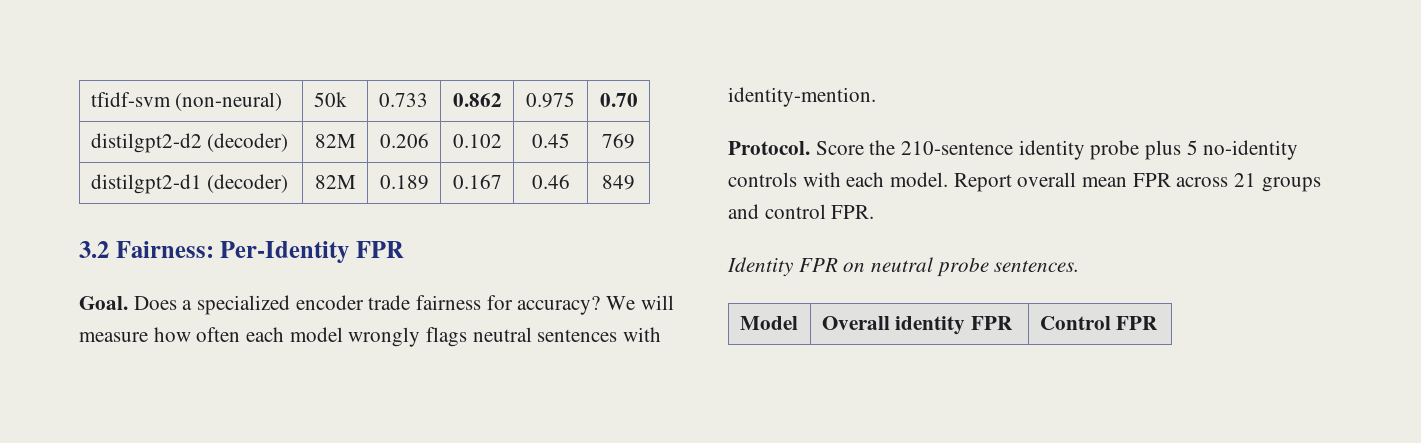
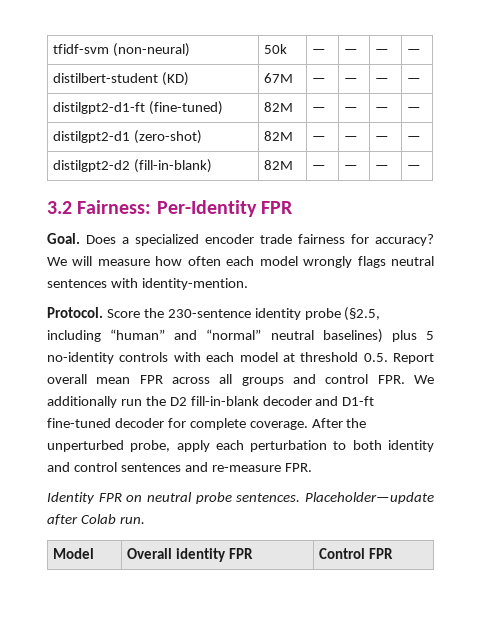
[378,93,428,107] [452,93,502,107] [526,92,575,108] [599,93,638,107] [90,133,289,153] [315,134,357,148] [379,133,429,148] [452,134,502,148] [531,133,570,148] [602,133,635,149] 0.733 | 0.862 | 0.975 | 0.70 // distilgpt2-d2 (decoder) | 82M | 0.206 | 0.102 | 0.45 | 769 -> [312,49,327,54] [344,49,359,54] [375,49,390,54] [407,49,422,54] [53,72,190,86] [264,73,294,83] [312,78,327,83] [344,78,359,83] [375,78,390,83] [407,78,422,83] [53,101,224,115] [264,102,294,112] [312,107,327,112] [344,107,359,112] [375,107,390,112] [407,107,422,112] — | — | — | — // distilbert-student (KD) | 67M | — | — | — | — // distilgpt2-d1-ft (fine-tuned) | 82M | — | — | — | —
[207,174,289,193] [315,175,357,189] [379,175,429,190] [452,174,502,189] [531,174,570,189] [602,175,635,190] (decoder) | 82M | 0.189 | 0.167 | 0.46 | 849 -> [134,130,203,144] [264,131,294,141] [312,136,327,141] [344,136,359,141] [375,136,390,141] [407,136,422,141] [53,159,213,173] [264,160,294,170] [312,165,327,170] [344,165,359,170] [375,165,390,170] [407,165,422,170] (zero-shot) | 82M | — | — | — | — // distilgpt2-d2 (fill-in-blank) | 82M | — | — | — | —
[901,141,1014,155] 210-sentence -> [167,309,251,318] 230-sentence
(1140, 150) none -> [344,307,381,321] [47,329,383,343] (§2.5, including “human” and “normal” neutral baselines)
[890,172,949,187] model. -> [239,352,388,362] model at threshold 0.5.
[1234,173,1257,187] 21 -> [219,374,233,384] all
(875, 212) none -> [413,375,434,384] [47,396,375,408] [47,418,367,430] [47,440,434,452] [47,462,312,472] We additionally run the D2 fill-in-blank decoder and D1-ft fine-tuned decoder for complete coverage. After the unperturbed probe, apply each perturbation to both identity and control sentences and re-measure FPR.
(1080, 266) none -> [305,492,434,504] [47,514,145,525] Placeholder—update after Colab run.

